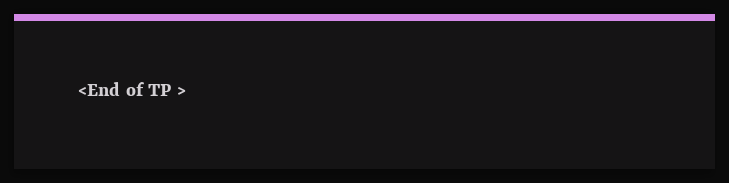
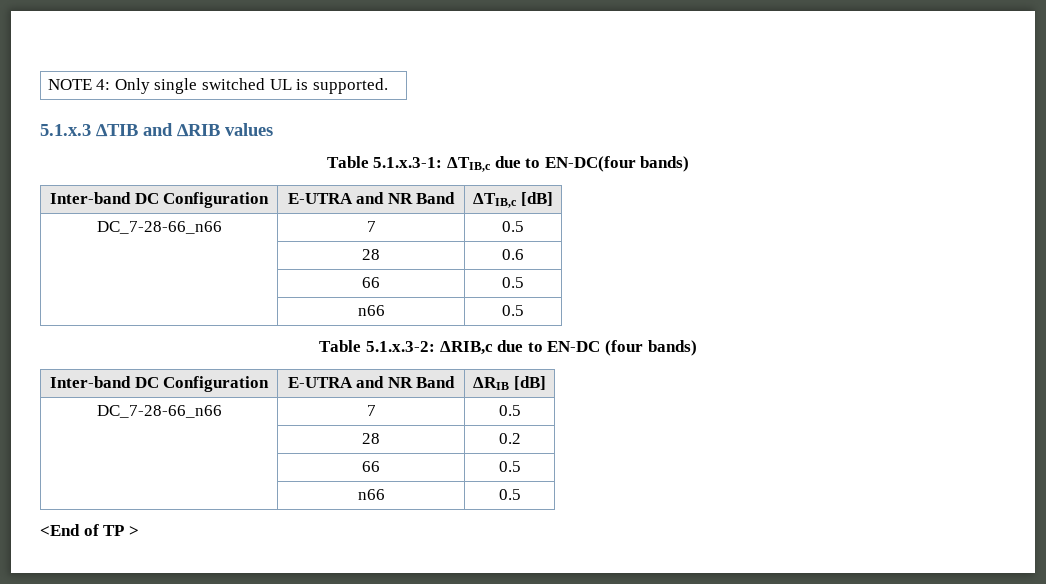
(78, 89) none -> [47,78,388,94] [40,123,273,137] [326,156,690,172] [49,192,270,208] [287,192,456,204] [473,192,553,208] [96,221,222,234] [366,221,376,232] [502,221,524,232] [362,249,380,260] [502,249,524,260] [362,277,380,288] [502,277,524,288] [357,305,385,316] [502,305,524,316] [319,340,697,356] [49,376,270,392] [287,376,456,388] [473,376,546,390] [96,405,222,418] [366,405,376,416] [498,405,521,416] [362,433,380,444] [498,433,521,444] [362,461,380,472] [498,461,521,472] [357,489,385,500] [498,489,521,500] NOTE 4: Only single switched UL is supported. // 5.1.x.3 ∆TIB and ∆RIB values // Table 5.1.x.3-1: ΔTIB,c due to EN-DC(four bands) // Inter-band DC Configuration | E-UTRA and NR Band | ΔTIB,c [dB] // DC_7-28-66_n66 | 7 | 0.5 // | 28 | 0.6 // | 66 | 0.5 // | n66 | 0.5 // Table 5.1.x.3-2: ΔRIB,c due to EN-DC (four bands) // Inter-band DC Configuration | E-UTRA and NR Band | ΔRIB [dB] // DC_7-28-66_n66 | 7 | 0.5 // | 28 | 0.2 // | 66 | 0.5 // | n66 | 0.5 //

